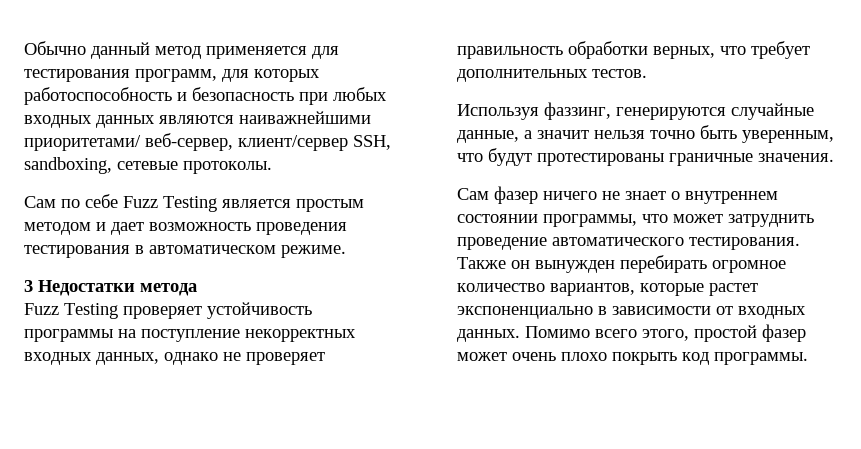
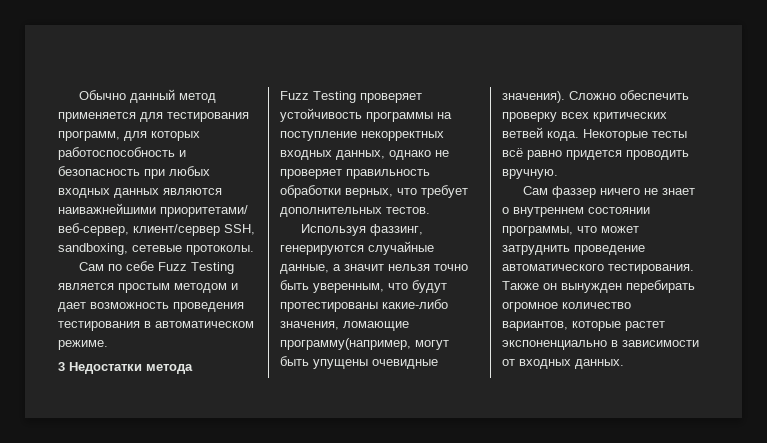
[669,153,834,166] [457,186,538,204] граничные значения. // Сам фазер -> [382,299,448,309] [280,321,409,331] [280,338,449,350] [280,356,438,369] [502,90,689,103] [502,112,667,122] [502,127,687,141] [502,148,689,160] [502,169,558,179] [522,186,596,198] какие-либо значения, ломающие программу(например, могут быть упущены очевидные значения). Сложно обеспечить проверку всех критических ветвей кода. Некоторые тесты всё равно придется проводить вручную. // Сам фаззер
[525,324,806,342] [457,352,808,365] Помимо всего этого, простой фазер может очень плохо покрыть код программы. -> (624, 364) none

